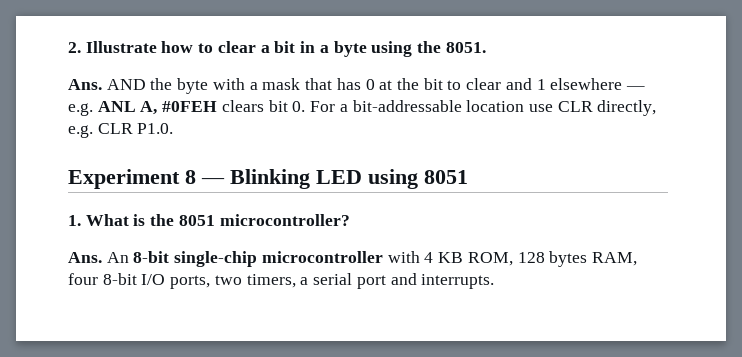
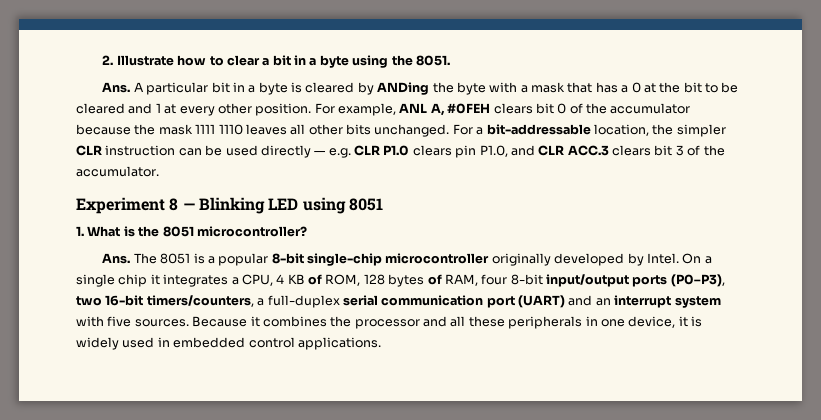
[106,79,146,90] AND -> [133,82,430,95] A particular bit in a byte is cleared by ANDing
(361, 84) none -> [621,85,629,93] a
[466,78,646,90] [68,103,93,116] clear and 1 elsewhere — e.g. -> [721,82,739,93] [76,103,396,116] be cleared and 1 at every other position. For example,
[292,100,657,116] [68,123,174,138] 0. For a bit-addressable location use CLR directly, e.g. CLR P1.0. -> [557,103,691,114] [76,124,726,137] [76,145,725,158] [76,166,159,177] 0 of the accumulator because the mask 1111 1110 leaves all other bits unchanged. For a bit-addressable location, the simpler CLR instruction can be used directly — e.g. CLR P1.0 clears pin P1.0, and CLR ACC.3 clears bit 3 of the accumulator.
[106,251,420,267] An 8-bit single-chip microcontroller with -> [133,253,712,266] [76,274,273,287] The 8051 is a popular 8-bit single-chip microcontroller originally developed by Intel. On a single chip it integrates a CPU,
(464, 257) none -> [308,274,322,285] of
(588, 259) none -> [427,274,442,285] of
[141,273,495,289] I/O ports, two timers, a serial port and interrupts. -> [546,274,725,287] [76,295,721,308] [76,316,702,329] [76,337,381,350] input/output ports (P0–P3), two 16-bit timers/counters, a full-duplex serial communication port (UART) and an interrupt system with five sources. Because it combines the processor and all these peripherals in one device, it is widely used in embedded control applications.

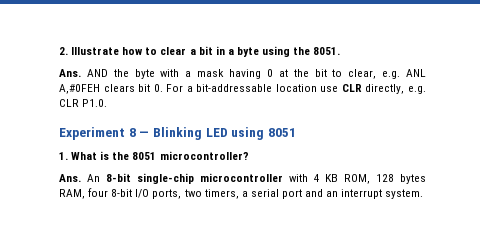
[133,82,430,95] A particular bit in a byte is cleared by ANDing -> [86,69,108,77] AND
[567,82,629,93] that has a -> [229,69,262,79] having
[721,82,739,93] [76,103,691,116] [76,124,726,137] [76,145,725,158] [76,166,159,177] be cleared and 1 at every other position. For example, ANL A, #0FEH clears bit 0 of the accumulator because the mask 1111 1110 leaves all other bits unchanged. For a bit-addressable location, the simpler CLR instruction can be used directly — e.g. CLR P1.0 clears pin P1.0, and CLR ACC.3 clears bit 3 of the accumulator. -> [348,69,427,79] [59,84,427,94] [59,99,108,107] clear, e.g. ANL A,#0FEH clears bit 0. For a bit-addressable location use CLR directly, e.g. CLR P1.0.
[133,253,712,266] [76,274,273,287] The 8051 is a popular 8-bit single-chip microcontroller originally developed by Intel. On a single chip it integrates a CPU, -> [86,173,308,184] An 8-bit single-chip microcontroller with
[308,274,322,285] of -> (339, 178) none
[427,274,442,285] of -> (426, 179) none
[546,274,725,287] [76,295,721,308] [76,316,702,329] [76,337,381,350] input/output ports (P0–P3), two 16-bit timers/counters, a full-duplex serial communication port (UART) and an interrupt system with five sources. Because it combines the processor and all these peripherals in one device, it is widely used in embedded control applications. -> [135,189,424,199] I/O ports, two timers, a serial port and an interrupt system.

